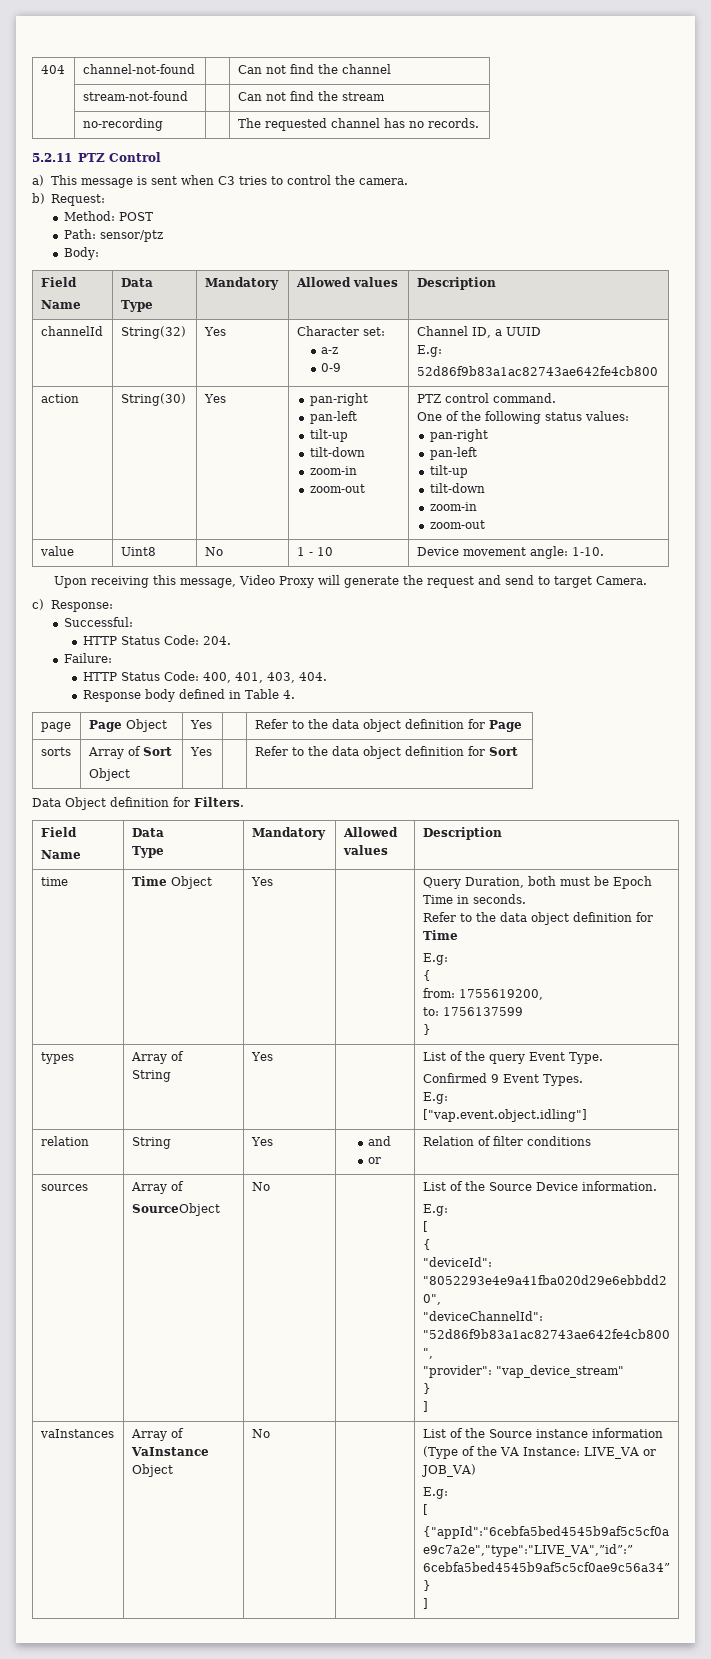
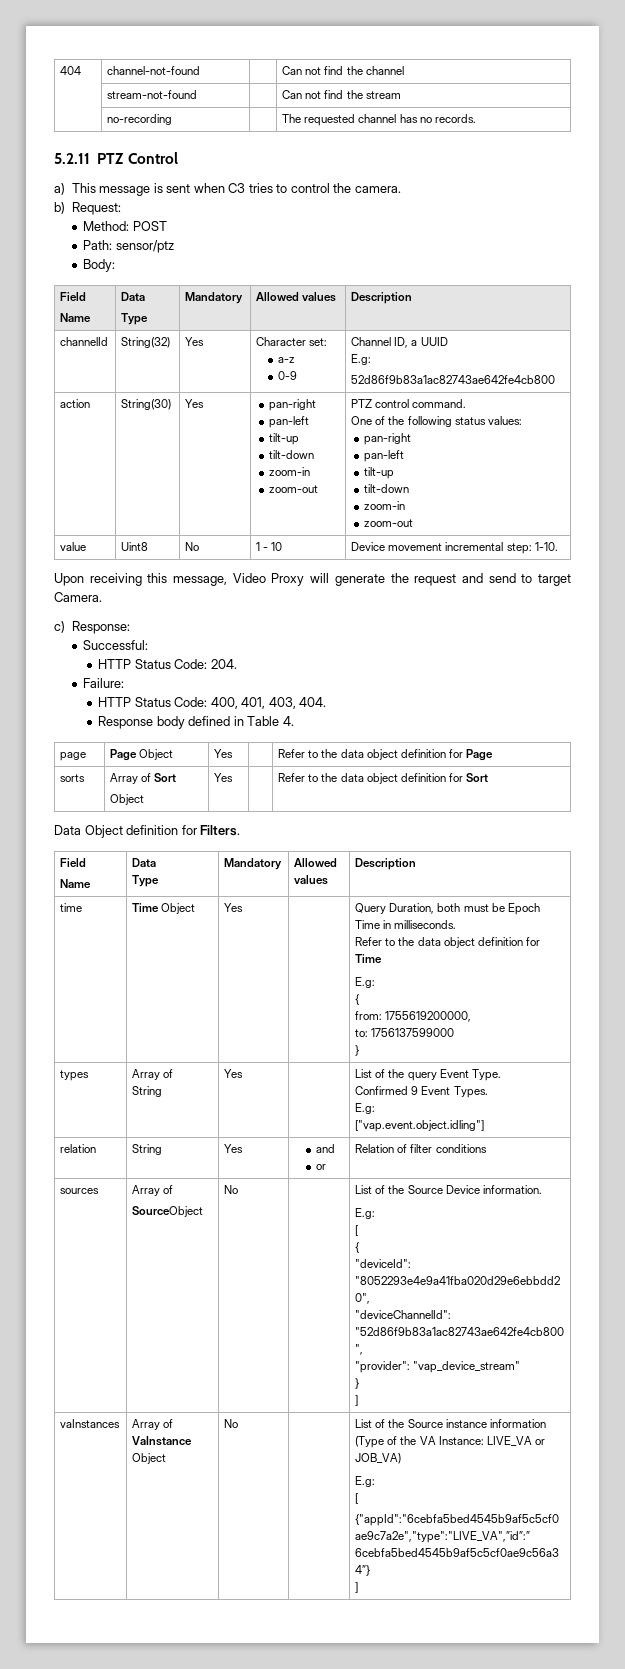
[529,546,568,559] angle: -> [445,542,532,554] incremental step:
[472,894,526,904] seconds. -> [394,920,457,929] milliseconds.
[458,989,543,1000] 1755619200, -> [385,1011,472,1022] 1755619200000,
[442,1007,523,1016] 1756137599 -> [371,1028,455,1037] 1756137599000

